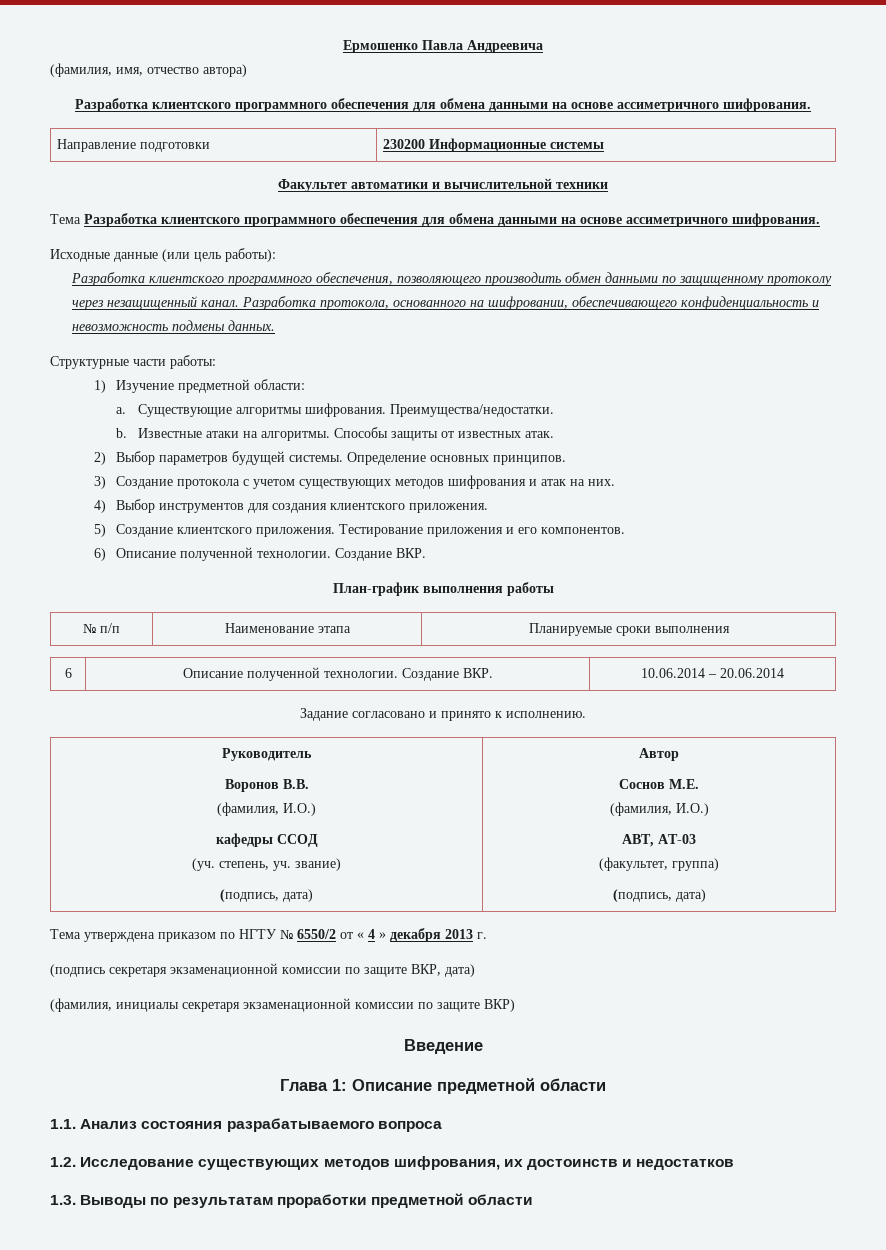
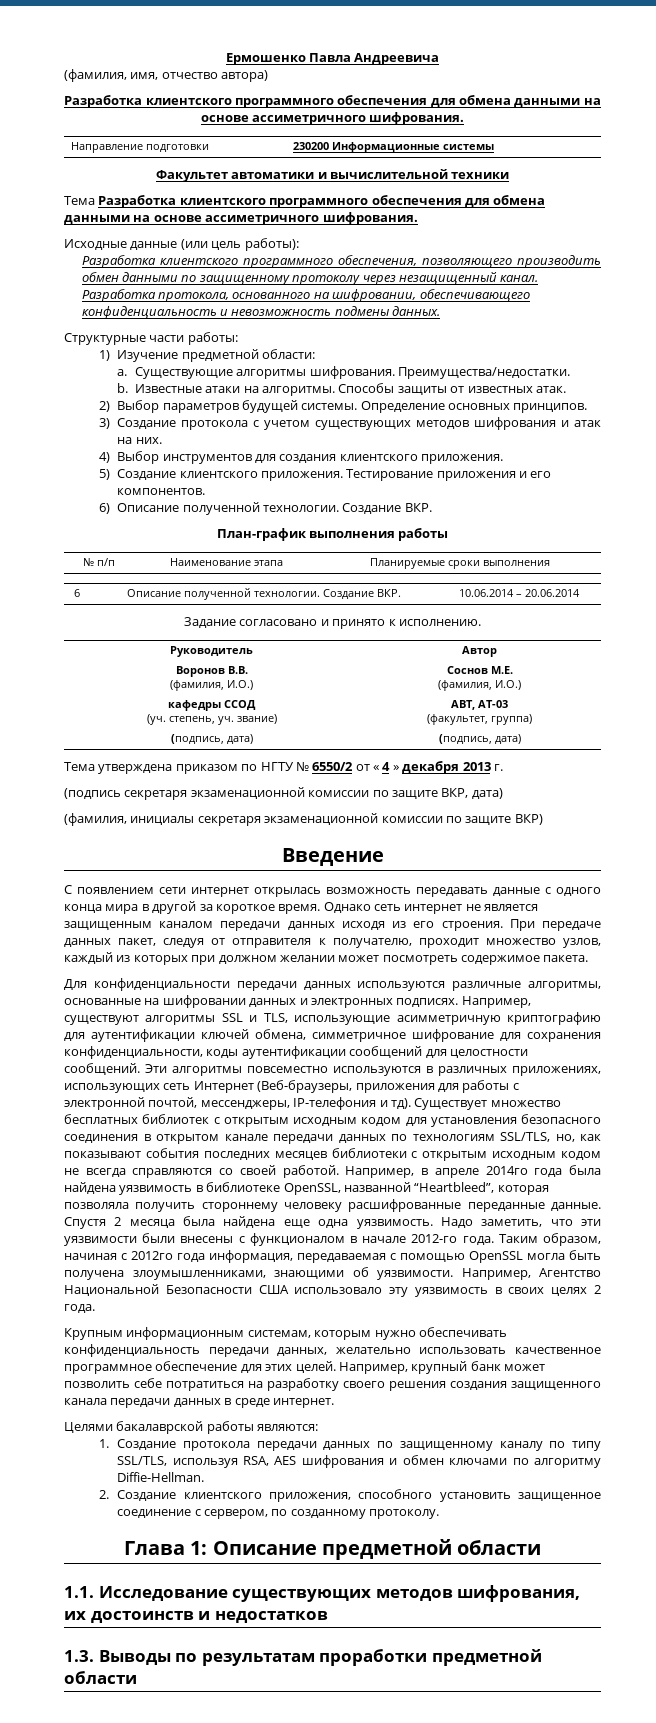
(483, 1046) none -> [64,885,601,897] [64,901,539,914] [64,919,601,931] [64,938,601,948] [64,952,589,965] [64,978,601,991] [64,995,531,1008] [64,1012,601,1025] [64,1029,601,1042] [64,1046,528,1059] [64,1063,601,1076] [64,1080,519,1093] [64,1097,561,1110] [64,1114,601,1127] [64,1132,601,1144] [64,1148,601,1161] [64,1165,602,1178] [64,1182,549,1195] [64,1199,601,1212] [64,1216,601,1229] [64,1233,601,1246] [64,1250,601,1263] [64,1267,601,1280] [64,1284,601,1297] [64,1304,95,1313] [64,1327,507,1340] [64,1344,601,1357] [64,1361,545,1374] [64,1378,601,1391] [64,1398,334,1408] [64,1421,319,1434] [99,1439,602,1451] [117,1455,601,1468] [117,1472,205,1482] [99,1489,601,1502] [117,1509,440,1519] // С появлением сети интернет открылась возможность передавать данные с одного конца мира в другой за короткое время. Однако сеть интернет не является защищенным каналом передачи данных исходя из его строения. При передаче данных пакет, следуя от отправителя к получателю, проходит множество узлов, каждый из которых при должном желании может посмотреть содержимое пакета. // Для конфиденциальности передачи данных используются различные алгоритмы, основанные на шифровании данных и электронных подписях. Например, существуют алгоритмы SSL и TLS, использующие асимметричную криптографию для аутентификации ключей обмена, симметричное шифрование для сохранения конфиденциальности, коды аутентификации сообщений для целостности сообщений. Эти алгоритмы повсеместно используются в различных приложениях, использующих сеть Интернет (Веб-браузеры, приложения для работы с электронной почтой, мессенджеры, IP-телефония и тд). Существует множество бесплатных библиотек с открытым исходным кодом для установления безопасного соединения в открытом канале передачи данных по технологиям SSL/TLS, но, как показывают события последних месяцев библиотеки с открытым исходным кодом не всегда справляются со своей работой. Например, в апреле 2014го года была найдена уязвимость в библиотеке OpenSSL, названной “Heartbleed”, которая позволяла получить стороннему человеку расшифрованные переданные данные. Спустя 2 месяца была найдена еще одна уязвимость. Надо заметить, что эти уязвимости были внесены с функционалом в начале 2012-го года. Таким образом, начиная с 2012го года информация, передаваемая с помощью OpenSSL могла быть получена злоумышленниками, знающими об уязвимости. Например, Агентство Национальной Безопасности США использовало эту уязвимость в своих целях 2 года. // Крупным информационным системам, которым нужно обеспечивать конфиденциальность передачи данных, желательно использовать качественное программное обеспечение для этих целей. Например, крупный банк может позволить себе потратиться на разработку своего решения создания защищенного канала передачи данных в среде интернет. // Целями бакалаврской работы являются: // 1. Создание протокола передачи данных по защищенному каналу по типу SSL/TLS, используя RSA, AES шифрования и обмен ключами по алгоритму Diffie-Hellman. // 2. Создание клиентского приложения, способного установить защищенное соединение с сервером, по созданному протоколу.
[80,1118,442,1132] [50,1157,76,1167] Анализ состояния разрабатываемого вопроса // 1.2. -> (94, 1592) none

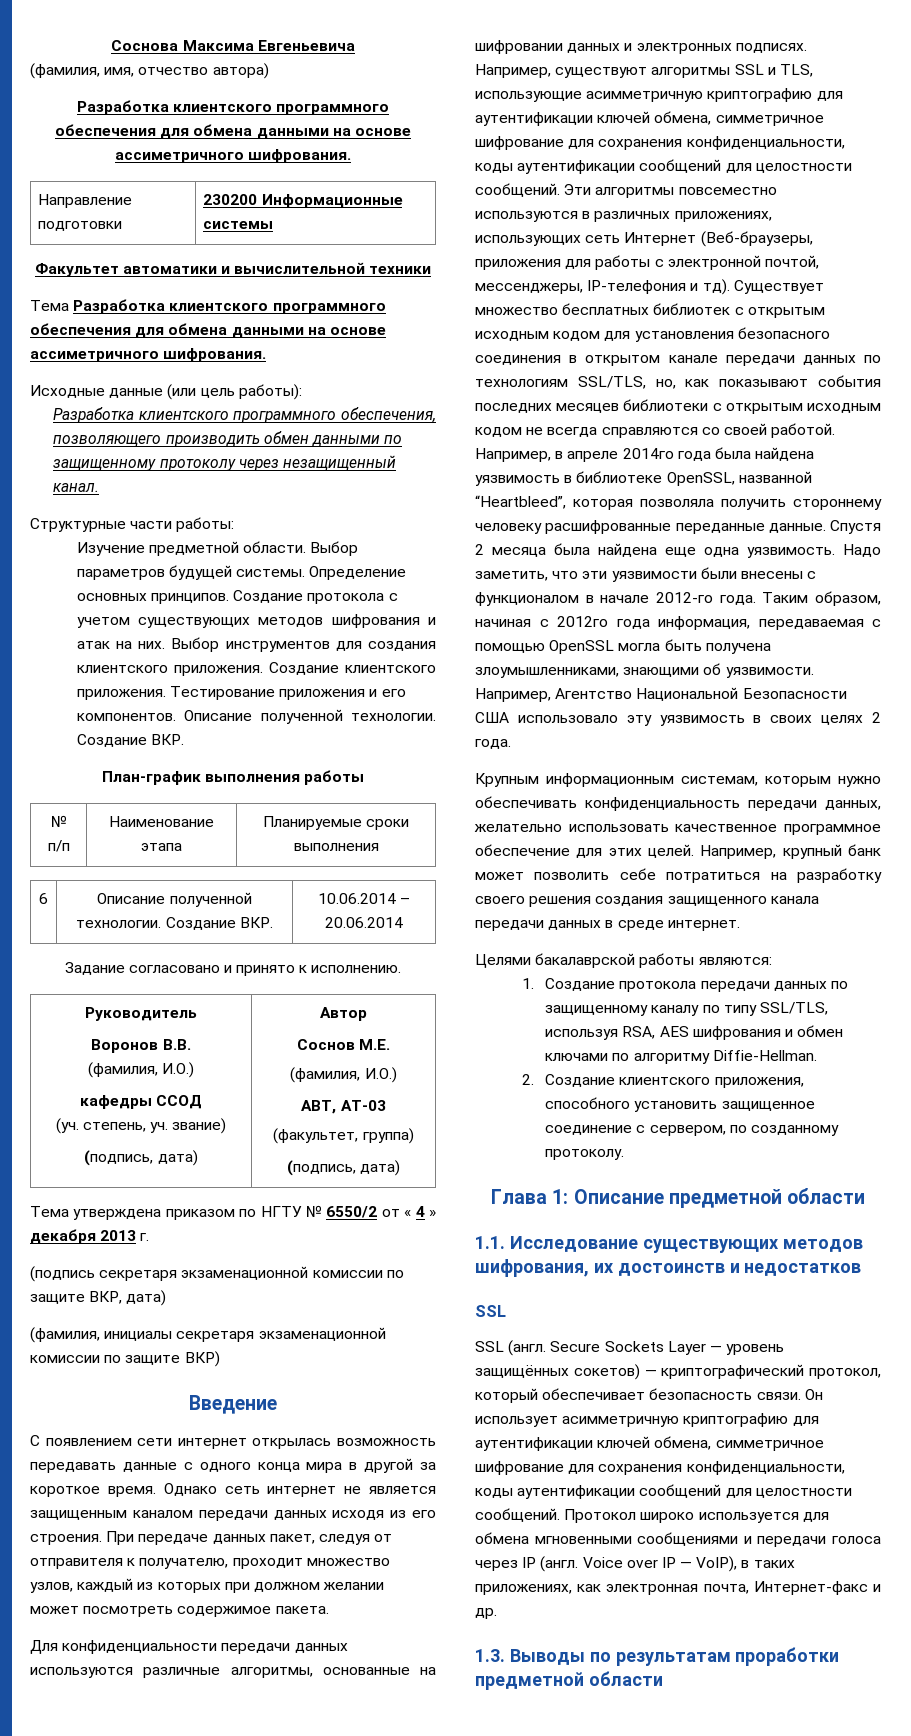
[225,53,440,65] Ермошенко Павла Андреевича -> [111,40,355,51] Соснова Максима Евгеньевича
[81,289,530,302] [81,306,441,319] Разработка протокола, основанного на шифровании, обеспечивающего конфиденциальность и невозможность подмены данных. -> (100, 487) none
[99,350,111,361] 1) -> (235, 524) none
[261,349,315,359] [117,366,571,379] [117,383,566,396] [99,401,111,412] области: // a. Существующие алгоритмы шифрования. Преимущества/недостатки. // b. Известные атаки на алгоритмы. Способы защиты от известных атак. // 2) -> [243,541,307,553] области.
[99,418,111,429] // 3) -> (229, 598) none
[99,452,111,463] // 4) -> (166, 645) none
[99,469,111,480] // 5) -> (263, 670) none
[99,503,111,514] // 6) -> (176, 717) none
(328, 1617) none -> [475,1305,506,1317] [475,1340,785,1356] [475,1364,881,1380] [475,1388,823,1403] [475,1413,819,1427] [475,1436,824,1451] [475,1461,845,1475] [475,1484,852,1499] [475,1508,829,1523] [475,1532,881,1547] [475,1556,795,1572] [475,1581,881,1595] [475,1608,497,1619] // SSL // SSL (англ. Secure Sockets Layer — уровень защищённых сокетов) — криптографический протокол, который обеспечивает безопасность связи. Он использует асимметричную криптографию для аутентификации ключей обмена, симметричное шифрование для сохранения конфиденциальности, коды аутентификации сообщений для целостности сообщений. Протокол широко используется для обмена мгновенными сообщениями и передачи голоса через IP (англ. Voice over IP — VoIP), в таких приложениях, как электронная почта, Интернет-факс и др.

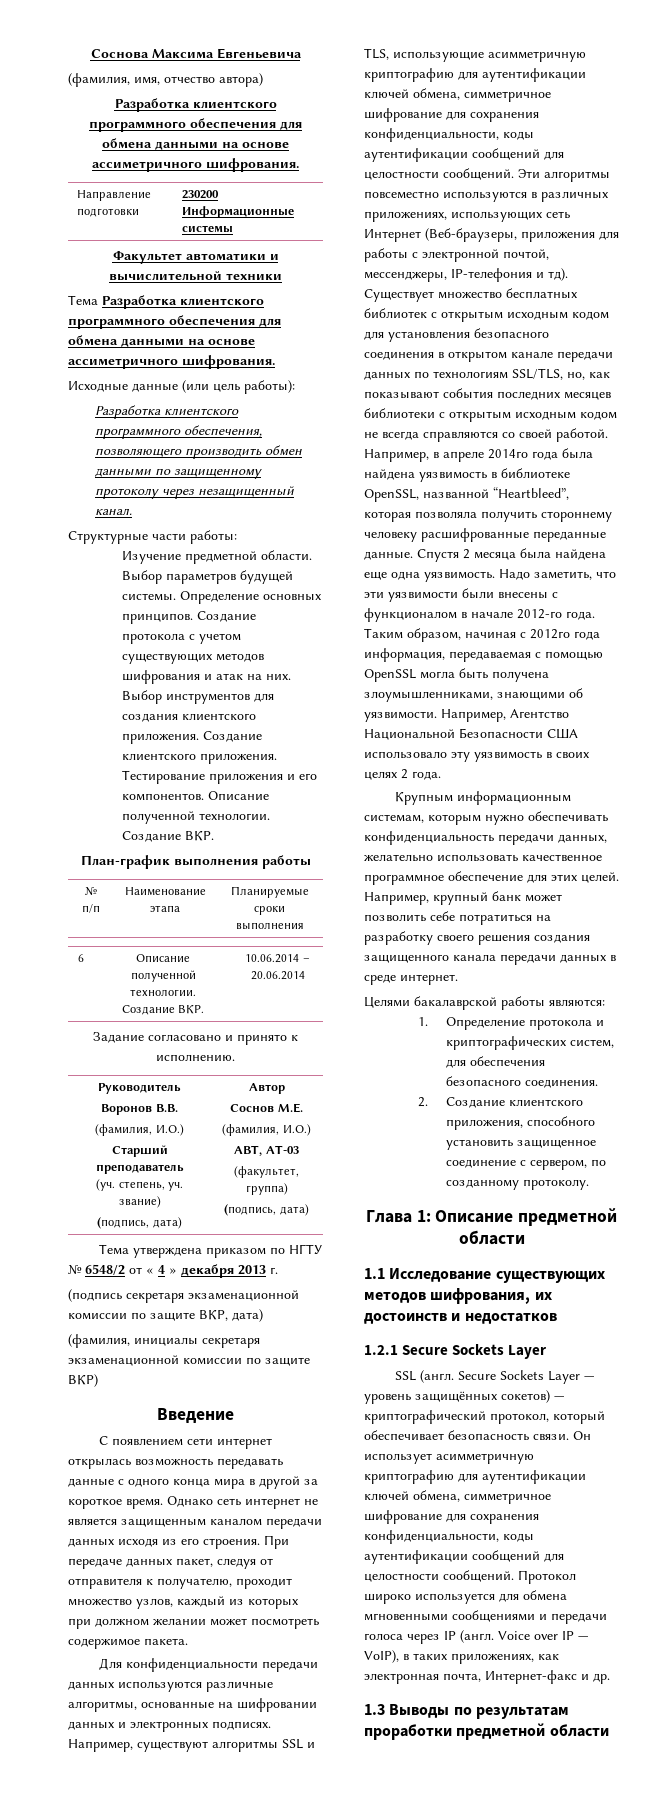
[79,1095,203,1109] кафедры ССОД -> [111,1145,168,1157] [95,1164,184,1174] Старший преподаватель
[326,1206,378,1218] 6550/2 -> [85,1264,125,1275] 6548/2
[545,978,848,992] [545,1002,828,1016] [545,1025,844,1040] [545,1050,817,1064] Создание протокола передачи данных по защищенному каналу по типу SSL/TLS, используя RSA, AES шифрования и обмен ключами по алгоритму Diffie-Hellman. -> [445,1017,604,1030] [445,1036,614,1050] [445,1056,545,1068] [445,1076,598,1088] Определение протокола и криптографических систем, для обеспечения безопасного соединения.
[475,1236,505,1249] 1.1. -> [364,1268,385,1279] 1.1
[475,1305,506,1317] SSL -> [364,1344,547,1359] 1.2.1 Secure Sockets Layer
[475,1649,505,1662] 1.3. -> [364,1704,385,1715] 1.3

